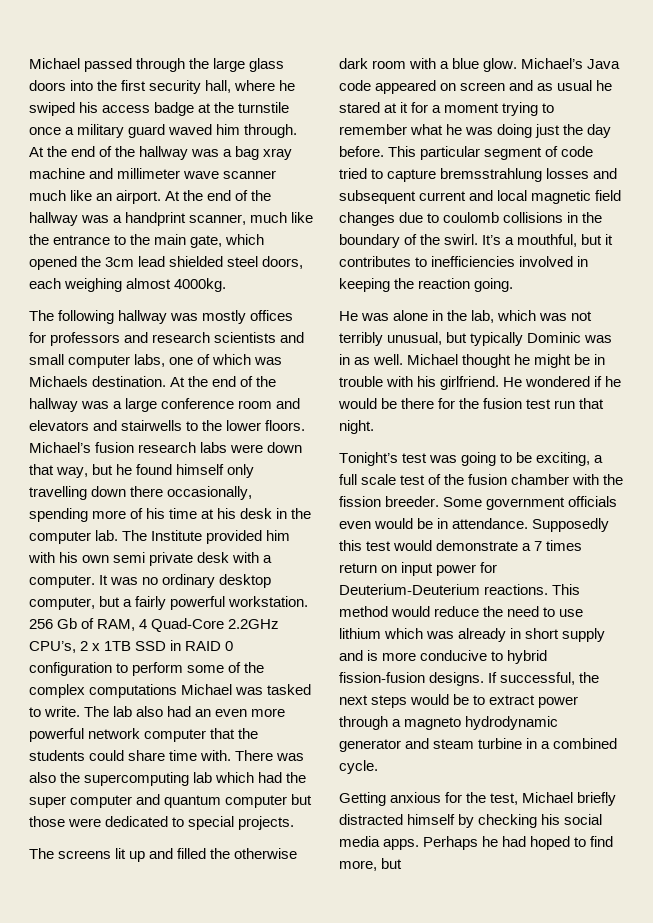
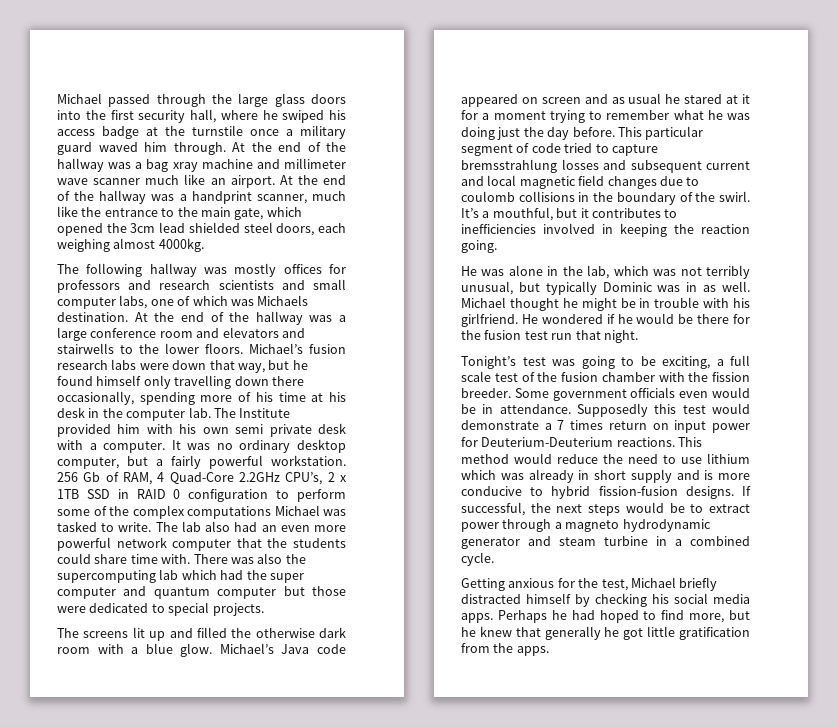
(403, 863) none -> [461,626,750,640] [461,643,549,656] he knew that generally he got little gratification from the apps.

